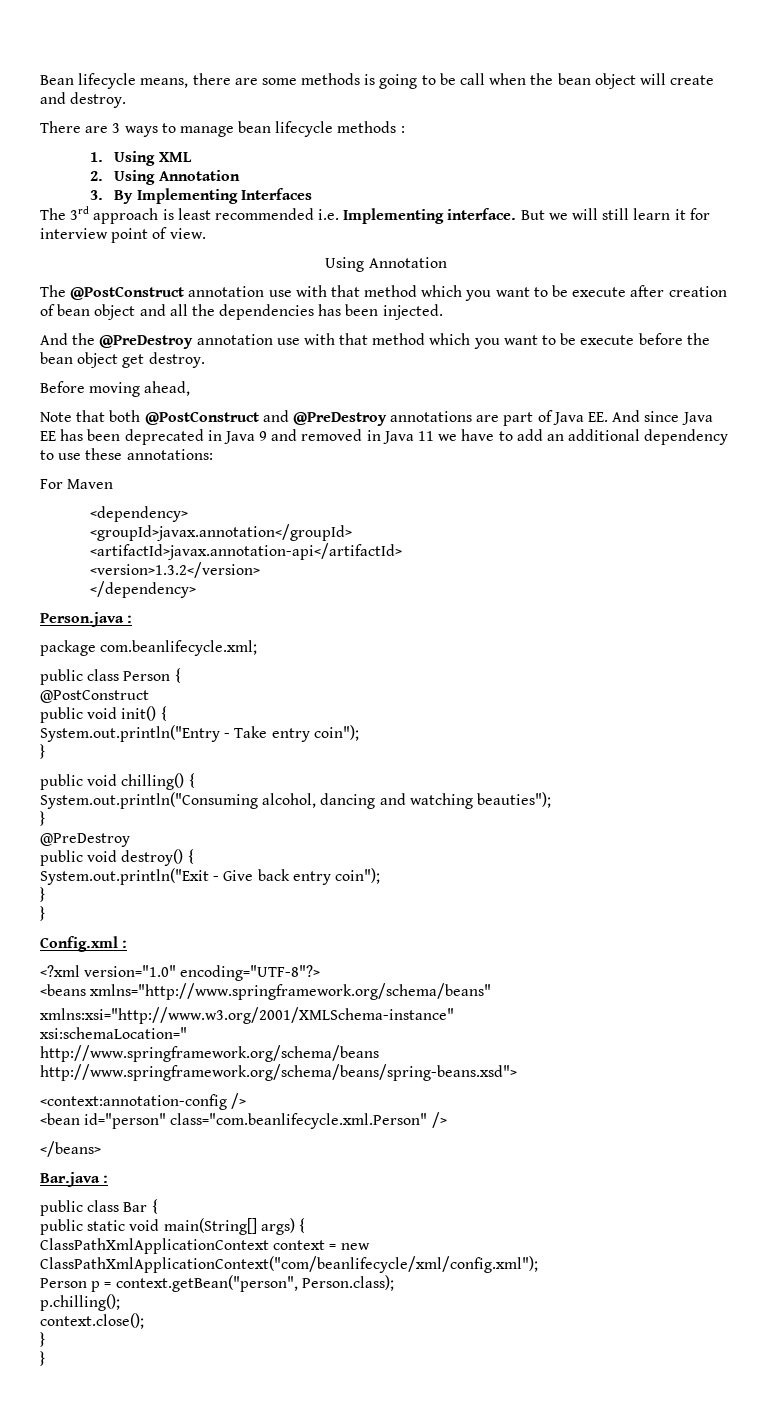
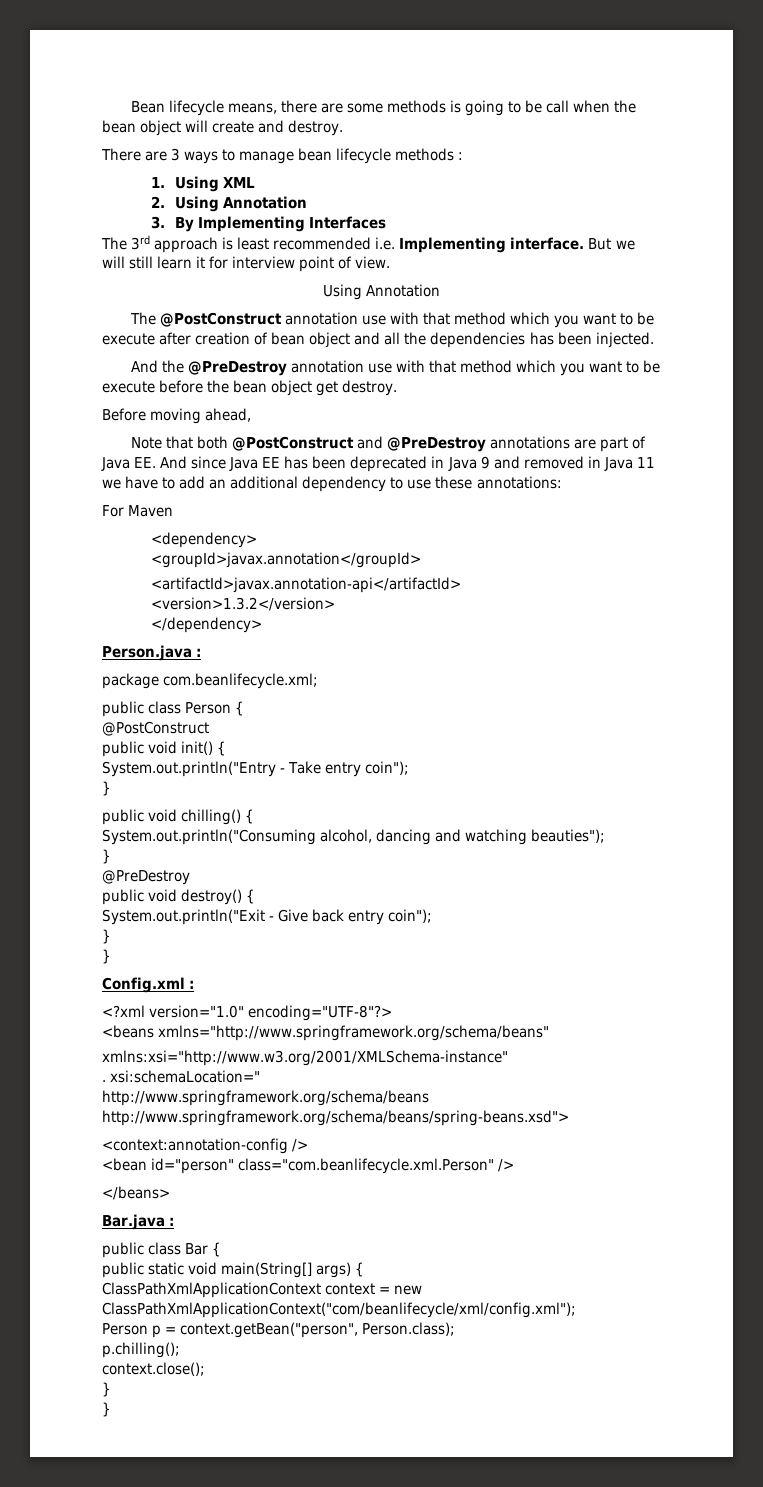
(454, 1015) none -> [102,1080,106,1082] .

